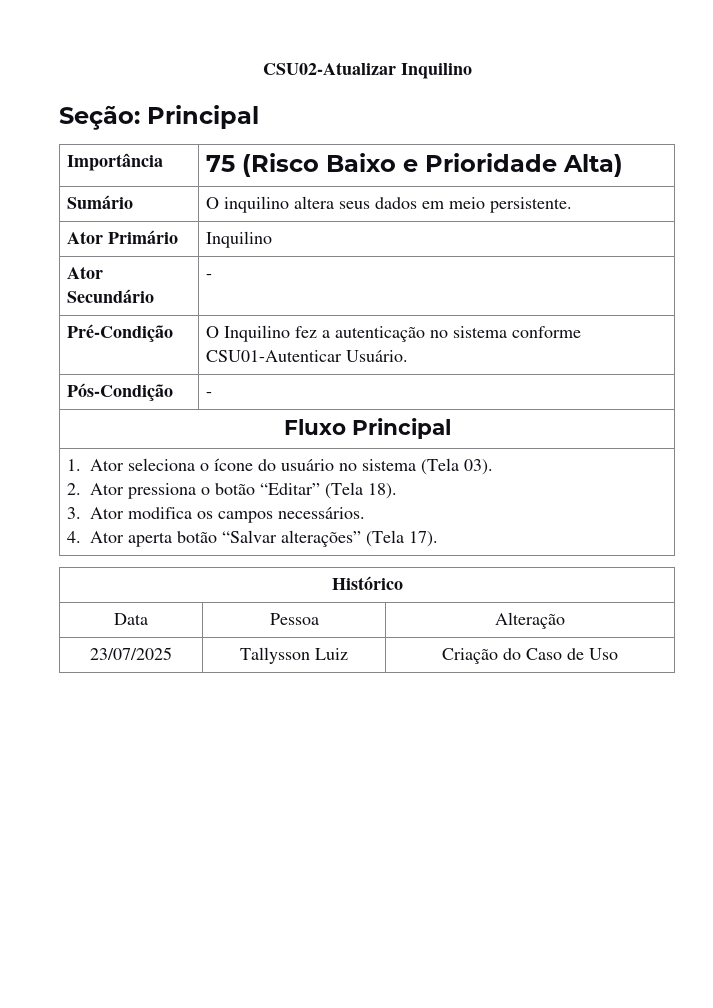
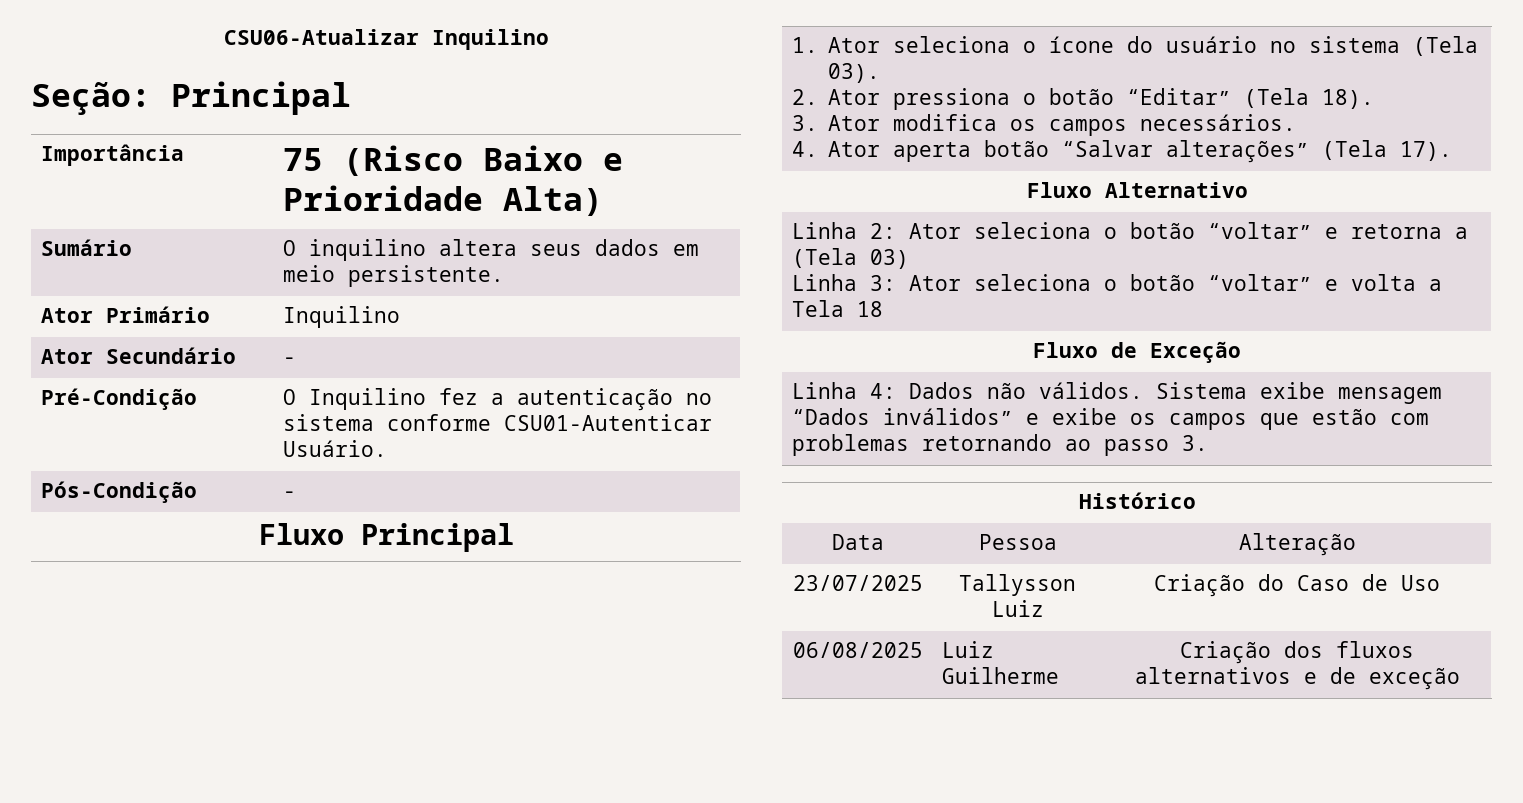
[262,62,396,75] CSU02-Atualizar -> [223,29,419,45] CSU06-Atualizar
(438, 539) none -> [1026,182,1248,198] [791,222,1468,239] [791,248,909,269] [791,274,1442,291] [791,300,883,317] [1033,341,1241,363] [791,382,1442,404] [791,408,1429,430] [791,434,1208,456] // Fluxo Alternativo // Linha 2: Ator seleciona o botão “voltar” e retorna a (Tela 03) // Linha 3: Ator seleciona o botão “voltar” e volta a Tela 18 // Fluxo de Exceção // Linha 4: Dados não válidos. Sistema exibe mensagem “Dados inválidos” e exibe os campos que estão com problemas retornando ao passo 3.
(618, 654) none -> [792,642,923,658] [941,641,994,658] [941,667,1059,684] [1180,641,1414,664] [1134,667,1460,690] // 06/08/2025 | Luiz Guilherme | Criação dos fluxos alternativos e de exceção

